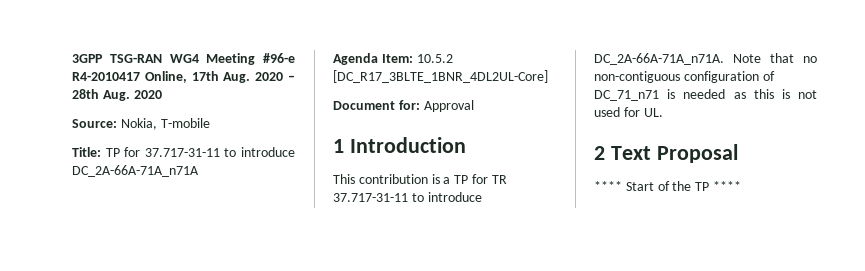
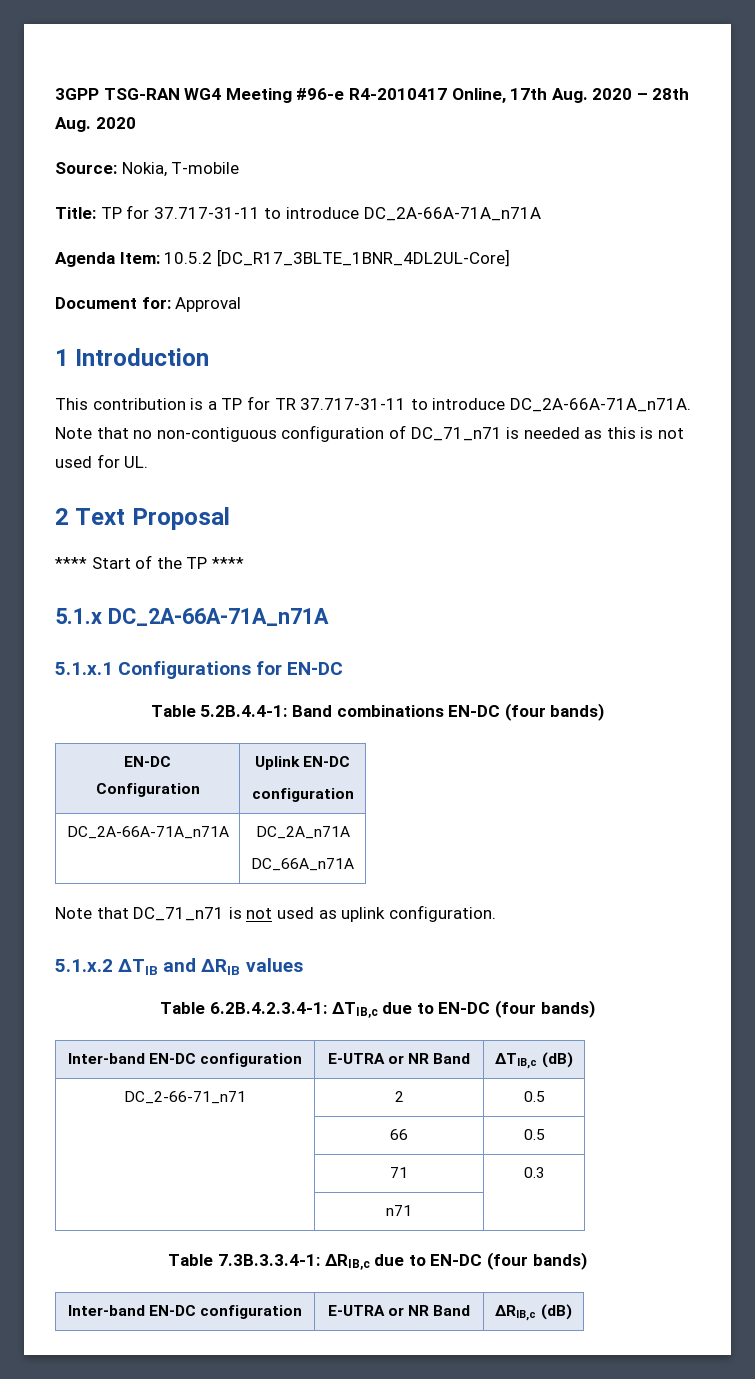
(741, 186) none -> [55,608,329,626] [55,661,344,679] [150,703,605,721] [124,756,171,767] [95,783,200,797] [254,756,351,770] [251,788,354,802] [66,826,229,839] [255,826,350,839] [250,858,354,871] [55,905,496,922] [55,958,303,975] [160,1000,595,1018] [67,1053,303,1067] [327,1053,471,1064] [495,1052,573,1069] [124,1091,246,1104] [394,1091,404,1102] [523,1091,545,1102] [390,1129,408,1140] [523,1129,545,1140] [390,1167,408,1178] [523,1167,545,1178] [386,1205,412,1216] [168,1252,587,1270] [67,1305,303,1319] [327,1305,471,1316] [495,1304,572,1321] // 5.1.x DC_2A-66A-71A_n71A // 5.1.x.1 Configurations for EN-DC // Table 5.2B.4.4-1: Band combinations EN-DC (four bands) // EN-DC // Configuration | Uplink EN-DC // configuration // DC_2A-66A-71A_n71A | DC_2A_n71A // DC_66A_n71A // Note that DC_71_n71 is not used as uplink configuration. // 5.1.x.2 ∆TIB and ∆RIB values // Table 6.2B.4.2.3.4-1: ΔTIB,c due to EN-DC (four bands) // Inter-band EN-DC configuration | E-UTRA or NR Band | ΔTIB,c (dB) // DC_2-66-71_n71 | 2 | 0.5 // | 66 | 0.5 // | 71 | 0.3 // | n71 | // Table 7.3B.3.3.4-1: ΔRIB,c due to EN-DC (four bands) // Inter-band EN-DC configuration | E-UTRA or NR Band | ΔRIB,c (dB)

